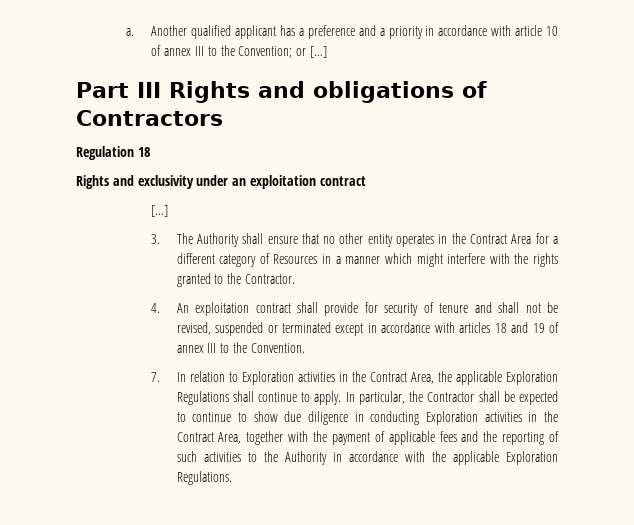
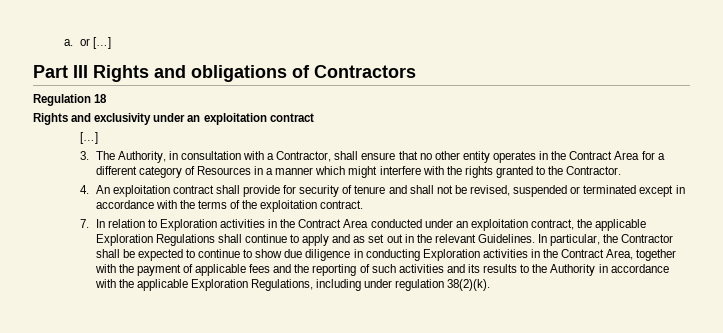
[151,25,559,39] [151,45,293,58] Another qualified applicant has a preference and a priority in accordance with article 10 of annex III to the Convention; -> (74, 42) none
[196,233,239,247] Authority -> [117,151,332,163] Authority, in consultation with a Contractor,
[459,322,560,333] [176,342,305,353] articles 18 and 19 of annex III to the Convention. -> [179,200,364,212] the terms of the exploitation contract.
[410,372,434,384] Area, -> [343,219,574,231] Area conducted under an exploitation contract,
[314,391,342,405] apply. -> [302,234,535,246] apply and as set out in the relevant Guidelines.
(241, 457) none -> [446,264,518,273] and its results
[176,471,232,485] Regulations. -> [251,279,491,291] Regulations, including under regulation 38(2)(k).

